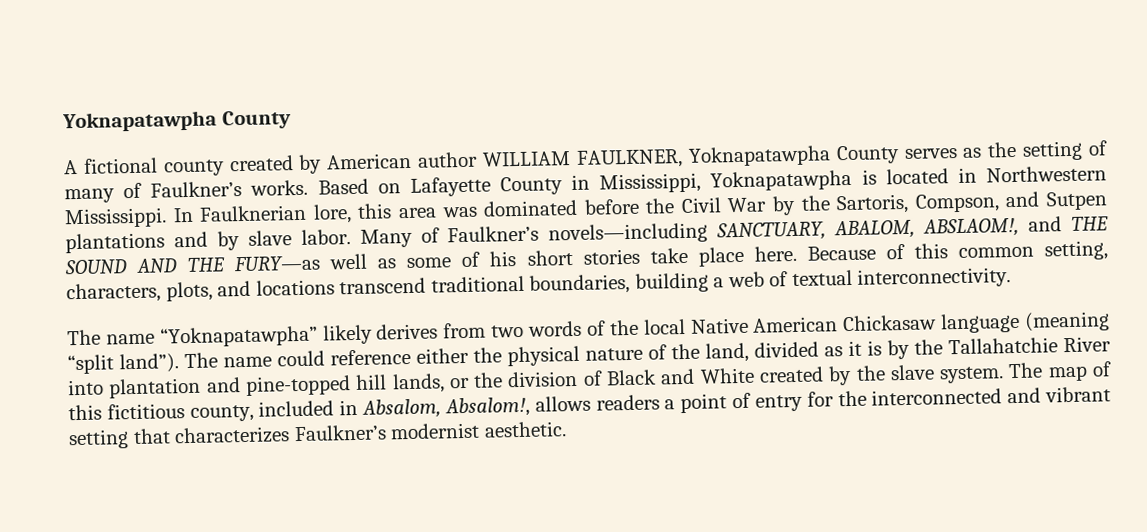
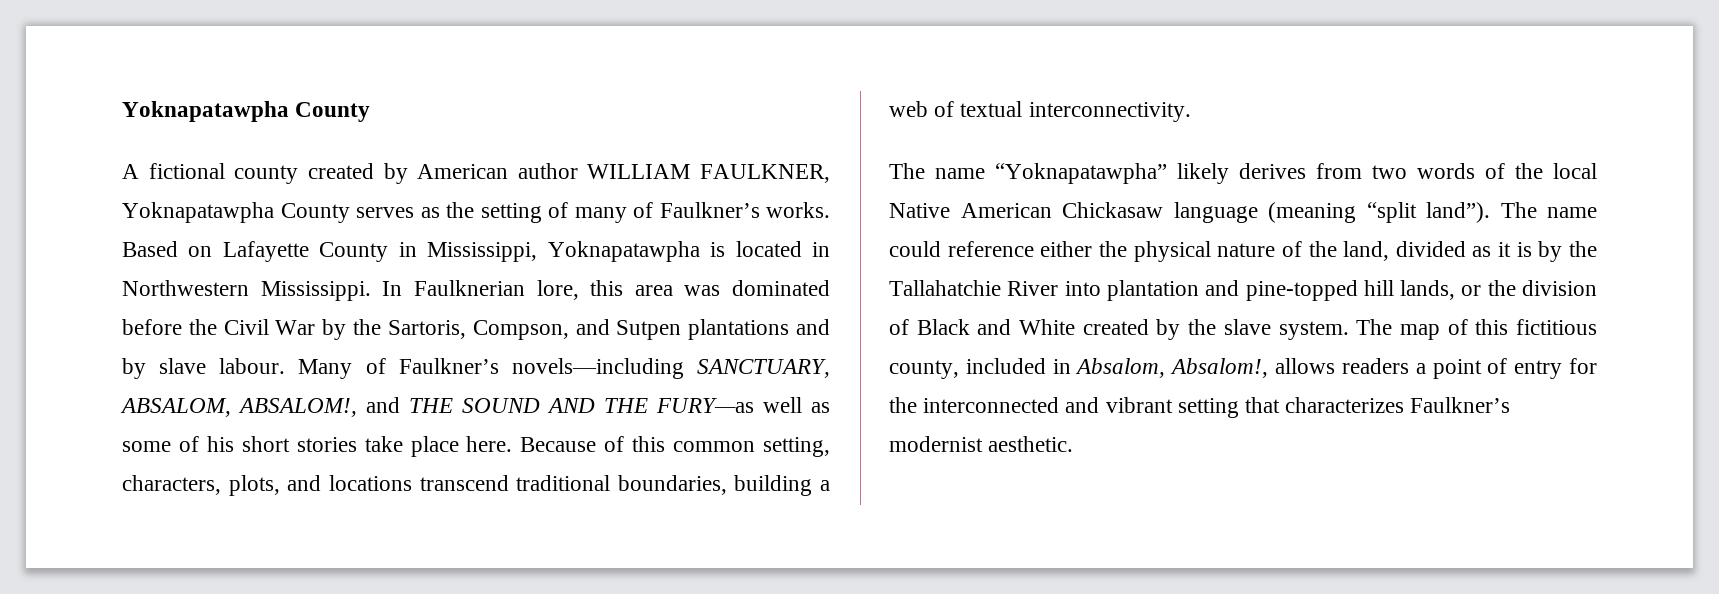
[300,229,351,245] labor. -> [219,358,286,374] labour.
[834,217,1020,240] ABALOM, ABSLAOM!, -> [120,398,357,417] ABSALOM, ABSALOM!,

